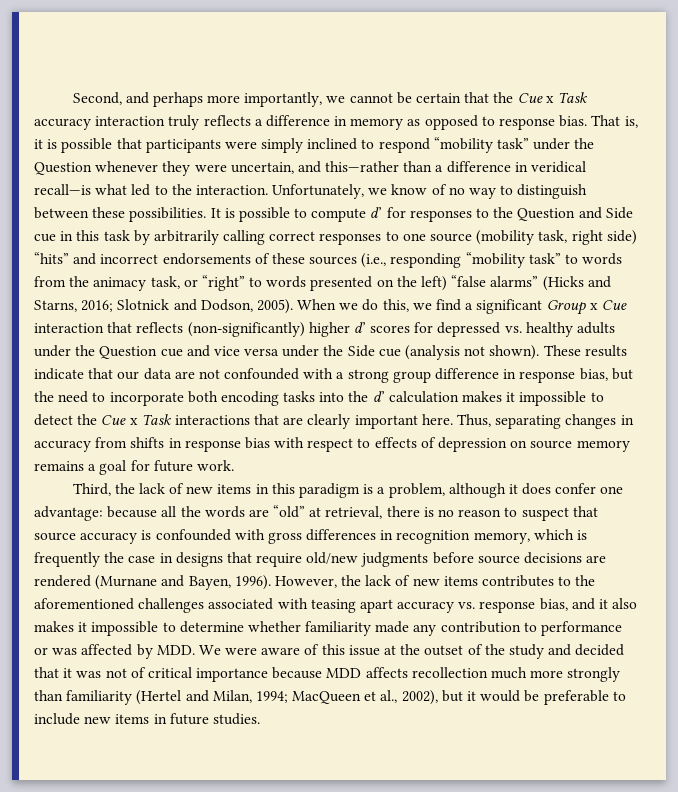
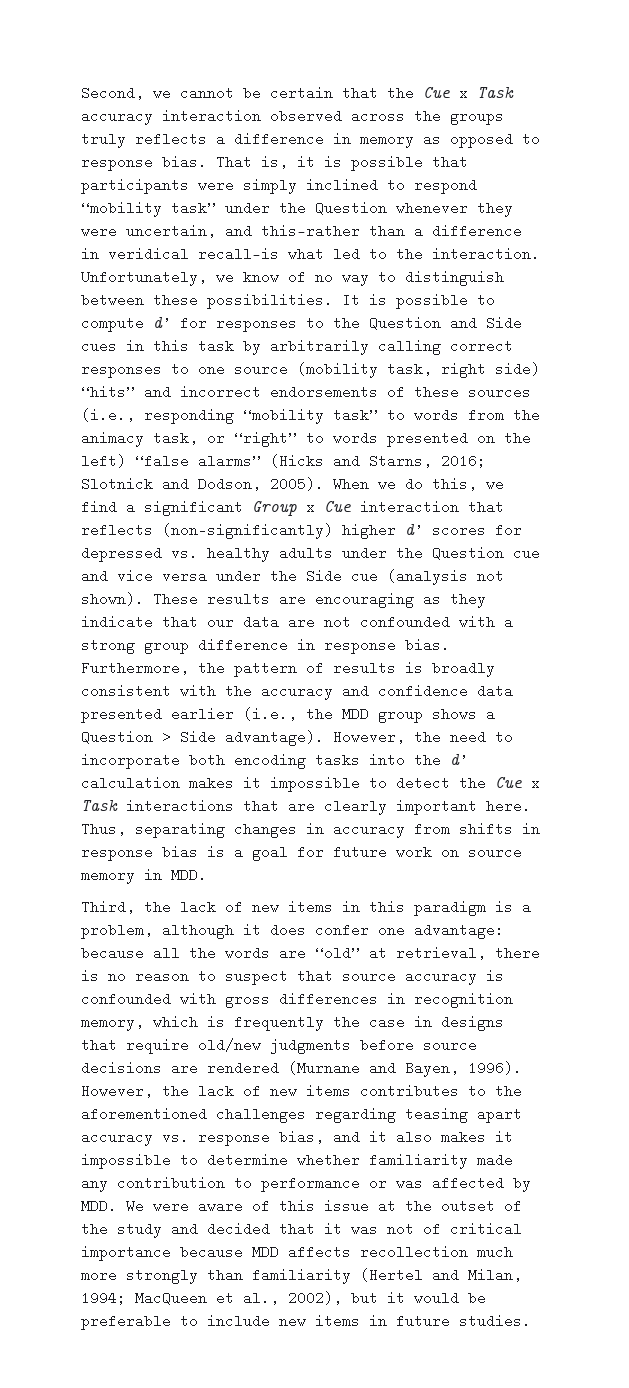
[125,92,323,107] and perhaps more importantly, -> (144, 93) none
(166, 121) none -> [270,109,504,125] observed across the groups
[34,234,56,242] cue -> [81,339,117,353] cues
(627, 351) none -> [279,592,486,608] are encouraging as they
[579,368,633,381] bias, but -> [405,638,450,652] [81,661,495,677] [81,684,513,700] [81,707,495,723] [81,730,405,746] bias. Furthermore, the pattern of results is broadly consistent with the accuracy and confidence data presented earlier (i.e., the MDD group shows a Question > Side advantage). However,
[274,437,630,452] [34,460,234,475] with respect to effects of depression on source memory remains a goal for future work. -> [207,845,522,861] [81,868,207,884] is a goal for future work on source memory in MDD.
[208,598,308,610] associated with -> [315,1107,396,1123] regarding

